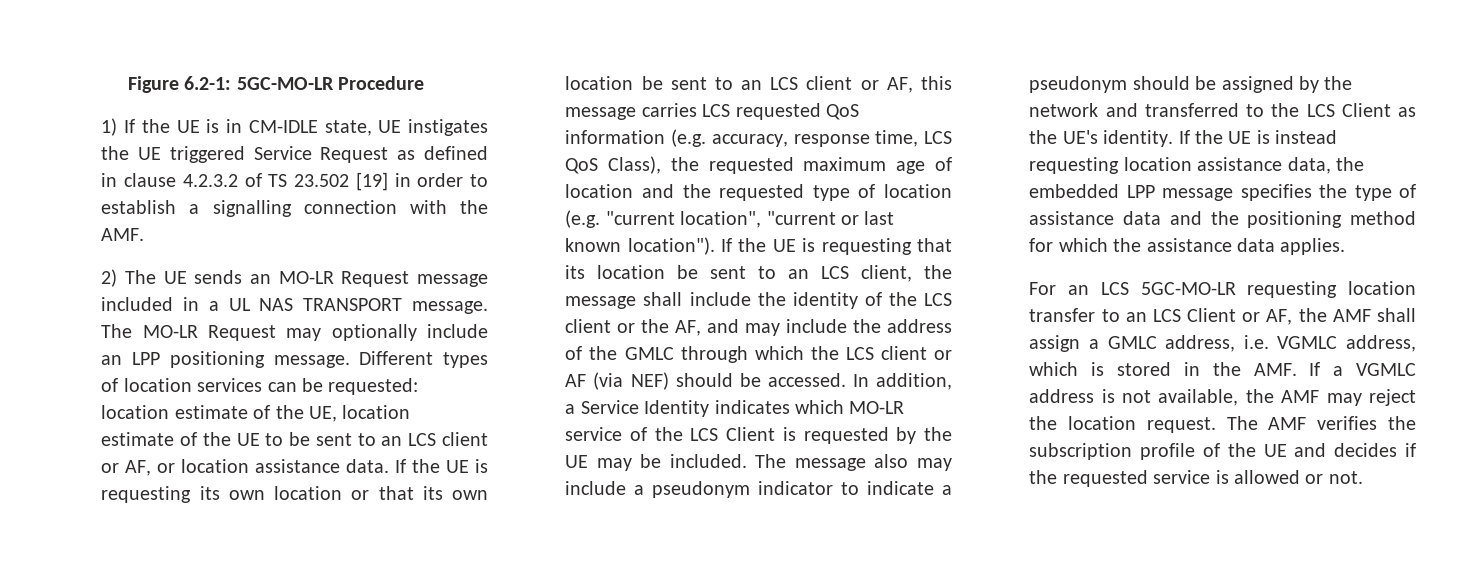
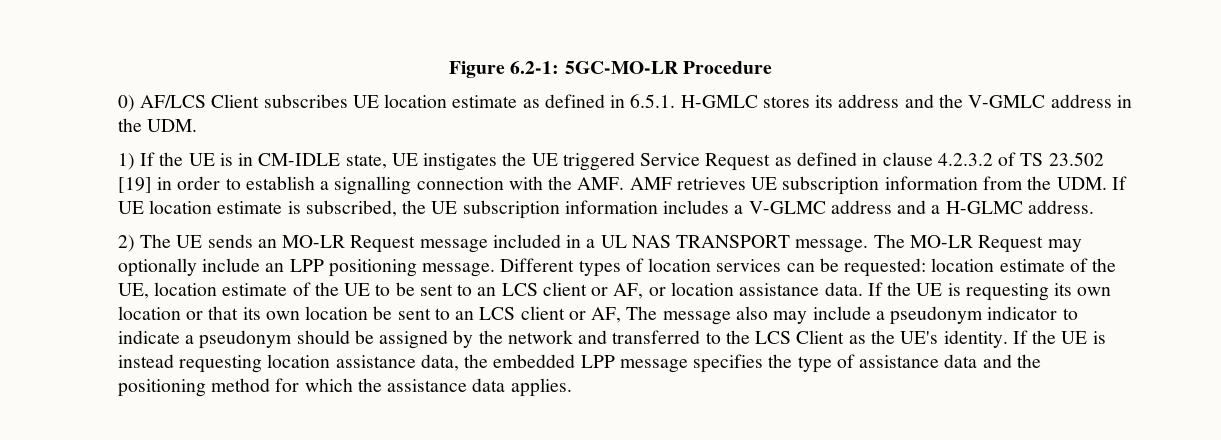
(425, 83) none -> [117,94,1132,112] [117,118,198,132] // 0) AF/LCS Client subscribes UE location estimate as defined in 6.5.1. H-GMLC stores its address and the V-GMLC address in the UDM.
(145, 234) none -> [629,176,1127,195] [117,200,1095,219] AMF retrieves UE subscription information from the UDM. If UE location estimate is subscribed, the UE subscription information includes a V-GLMC address and a H-GLMC address.
[921,76,952,90] [565,103,859,120] [565,129,952,147] [565,156,952,174] [565,184,952,201] [565,210,895,228] [565,237,952,255] [565,265,953,282] [565,292,952,309] [565,319,952,336] [565,346,952,363] [565,372,952,390] [565,400,905,417] [565,427,953,444] [565,454,747,471] this message carries LCS requested QoS information (e.g. accuracy, response time, LCS QoS Class), the requested maximum age of location and the requested type of location (e.g. "current location", "current or last known location"). If the UE is requesting that its location be sent to an LCS client, the message shall include the identity of the LCS client or the AF, and may include the address of the GMLC through which the LCS client or AF (via NEF) should be accessed. In addition, a Service Identity indicates which MO-LR service of the LCS Client is requested by the UE may be included. -> (622, 315) none
[1029,281,1416,298] [1029,308,1416,325] [1029,335,1416,352] [1029,362,1416,376] [1029,389,1416,406] [1029,416,1416,433] [1029,443,1416,460] [1029,470,1363,487] // For an LCS 5GC-MO-LR requesting location transfer to an LCS Client or AF, the AMF shall assign a GMLC address, i.e. VGMLC address, which is stored in the AMF. If a VGMLC address is not available, the AMF may reject the location request. The AMF verifies the subscription profile of the UE and decides if the requested service is allowed or not. -> (572, 387) none

